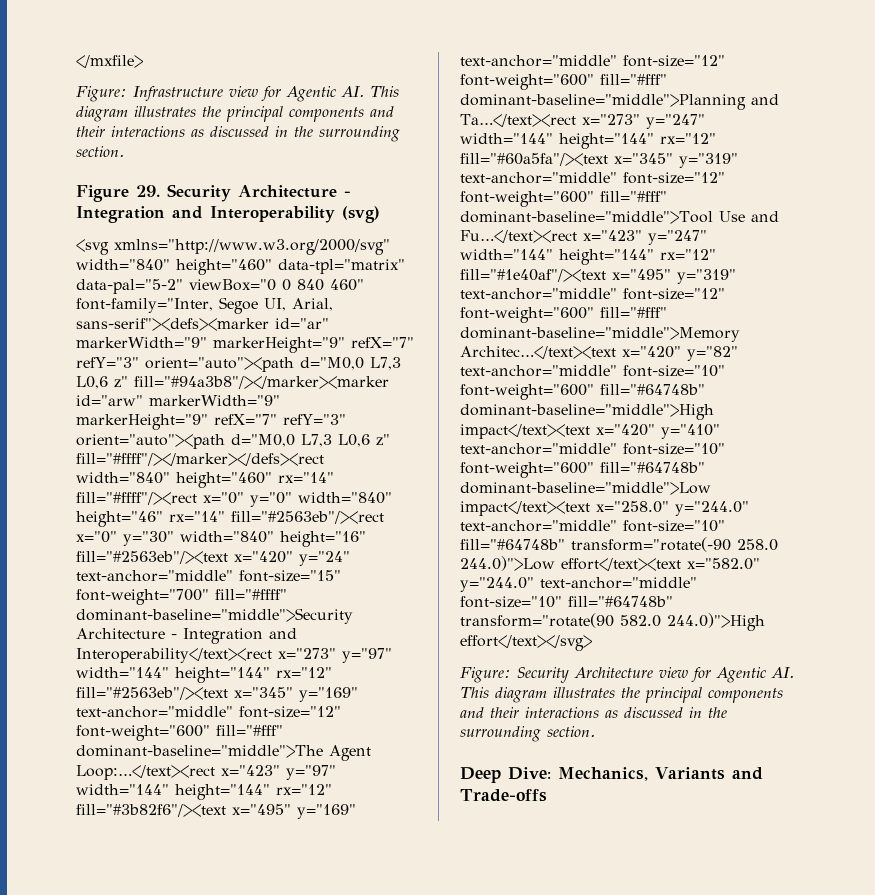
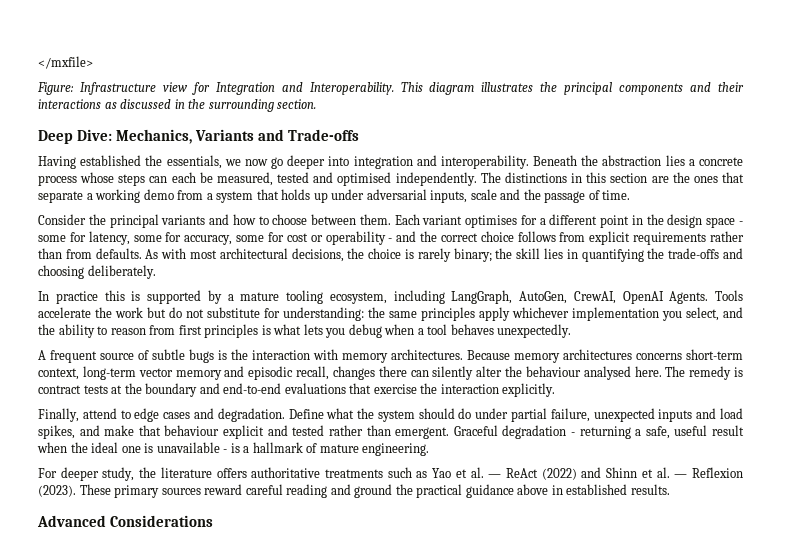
[286,86,399,102] [76,106,394,122] [76,126,400,142] [76,146,124,157] [76,184,351,202] [76,206,380,223] [76,239,390,255] [76,259,405,275] [76,279,364,294] [76,297,333,314] [76,318,329,331] [76,337,414,353] [76,357,401,372] [76,376,389,389] [76,395,280,406] [76,414,346,430] [76,434,390,449] [76,453,324,466] [76,472,334,488] [76,492,392,507] [76,511,384,527] [76,531,366,547] [76,551,350,566] [76,570,341,582] [76,589,287,605] [76,608,353,624] [76,628,297,644] [76,648,392,663] [76,667,332,683] [76,687,358,702] [76,706,341,718] [76,725,283,741] [76,745,371,761] [76,765,336,780] [76,784,332,800] [76,804,356,819] [460,55,725,67] [460,74,667,90] [460,94,779,110] [460,114,705,129] [460,133,716,149] [460,153,738,168] [460,172,725,184] [460,191,667,207] [460,211,779,224] [460,230,707,245] [460,249,716,265] [460,269,736,284] [460,288,725,300] [460,307,667,323] [460,327,740,342] [460,346,738,361] [460,365,725,377] [460,384,705,400] [460,404,714,420] [460,424,720,439] [460,443,725,455] [460,462,705,478] [460,482,711,495] [460,501,749,516] [460,520,725,532] [460,537,778,552] [460,556,760,571] [460,577,697,592] [460,596,673,608] [460,613,765,631] [460,635,592,651] [460,667,794,683] Agentic AI. This diagram illustrates the principal components and their interactions as discussed in the surrounding section. // Figure 29. Security Architecture - Integration and Interoperability (svg) // <svg xmlns="http://www.w3.org/2000/svg" width="840" height="460" data-tpl="matrix" data-pal="5-2" viewBox="0 0 840 460" font-family="Inter, Segoe UI, Arial, sans-serif"><defs><marker id="ar" markerWidth="9" markerHeight="9" refX="7" refY="3" orient="auto"><path d="M0,0 L7,3 L0,6 z" fill="#94a3b8"/></marker><marker id="arw" markerWidth="9" markerHeight="9" refX="7" refY="3" orient="auto"><path d="M0,0 L7,3 L0,6 z" fill="#ffff"/></marker></defs><rect width="840" height="460" rx="14" fill="#ffff"/><rect x="0" y="0" width="840" height="46" rx="14" fill="#2563eb"/><rect x="0" y="30" width="840" height="16" fill="#2563eb"/><text x="420" y="24" text-anchor="middle" font-size="15" font-weight="700" fill="#ffff" dominant-baseline="middle">Security Architecture - Integration and Interoperability</text><rect x="273" y="97" width="144" height="144" rx="12" fill="#2563eb"/><text x="345" y="169" text-anchor="middle" font-size="12" font-weight="600" fill="#fff" dominant-baseline="middle">The Agent Loop:…</text><rect x="423" y="97" width="144" height="144" rx="12" fill="#3b82f6"/><text x="495" y="169" text-anchor="middle" font-size="12" font-weight="600" fill="#fff" dominant-baseline="middle">Planning and Ta…</text><rect x="273" y="247" width="144" height="144" rx="12" fill="#60a5fa"/><text x="345" y="319" text-anchor="middle" font-size="12" font-weight="600" fill="#fff" dominant-baseline="middle">Tool Use and Fu…</text><rect x="423" y="247" width="144" height="144" rx="12" fill="#1e40af"/><text x="495" y="319" text-anchor="middle" font-size="12" font-weight="600" fill="#fff" dominant-baseline="middle">Memory Architec…</text><text x="420" y="82" text-anchor="middle" font-size="10" font-weight="600" fill="#64748b" dominant-baseline="middle">High impact</text><text x="420" y="410" text-anchor="middle" font-size="10" font-weight="600" fill="#64748b" dominant-baseline="middle">Low impact</text><text x="258.0" y="244.0" text-anchor="middle" font-size="10" fill="#64748b" transform="rotate(-90 258.0 244.0)">Low effort</text><text x="582.0" y="244.0" text-anchor="middle" font-size="10" fill="#64748b" transform="rotate(90 582.0 244.0)">High effort</text></svg> // Figure: Security Architecture view for Agentic AI. -> [215,82,394,95] Integration and Interoperability.
(547, 795) none -> [38,155,743,169] [38,172,744,186] [38,189,631,203] [38,214,744,228] [38,231,745,245] [38,248,743,262] [38,265,156,279] [38,290,743,304] [38,307,743,321] [38,324,572,338] [38,349,743,363] [38,366,744,380] [38,383,556,397] [38,408,743,422] [38,425,744,439] [37,442,430,456] [38,467,743,481] [38,484,670,498] [37,515,213,527] // Having established the essentials, we now go deeper into integration and interoperability. Beneath the abstraction lies a concrete process whose steps can each be measured, tested and optimised independently. The distinctions in this section are the ones that separate a working demo from a system that holds up under adversarial inputs, scale and the passage of time. // Consider the principal variants and how to choose between them. Each variant optimises for a different point in the design space - some for latency, some for accuracy, some for cost or operability - and the correct choice follows from explicit requirements rather than from defaults. As with most architectural decisions, the choice is rarely binary; the skill lies in quantifying the trade-offs and choosing deliberately. // In practice this is supported by a mature tooling ecosystem, including LangGraph, AutoGen, CrewAI, OpenAI Agents. Tools accelerate the work but do not substitute for understanding: the same principles apply whichever implementation you select, and the ability to reason from first principles is what lets you debug when a tool behaves unexpectedly. // A frequent source of subtle bugs is the interaction with memory architectures. Because memory architectures concerns short-term context, long-term vector memory and episodic recall, changes there can silently alter the behaviour analysed here. The remedy is contract tests at the boundary and end-to-end evaluations that exercise the interaction explicitly. // Finally, attend to edge cases and degradation. Define what the system should do under partial failure, unexpected inputs and load spikes, and make that behaviour explicit and tested rather than emergent. Graceful degradation - returning a safe, useful result when the ideal one is unavailable - is a hallmark of mature engineering. // For deeper study, the literature offers authoritative treatments such as Yao et al. — ReAct (2022) and Shinn et al. — Reflexion (2023). These primary sources reward careful reading and ground the practical guidance above in established results. // Advanced Considerations

